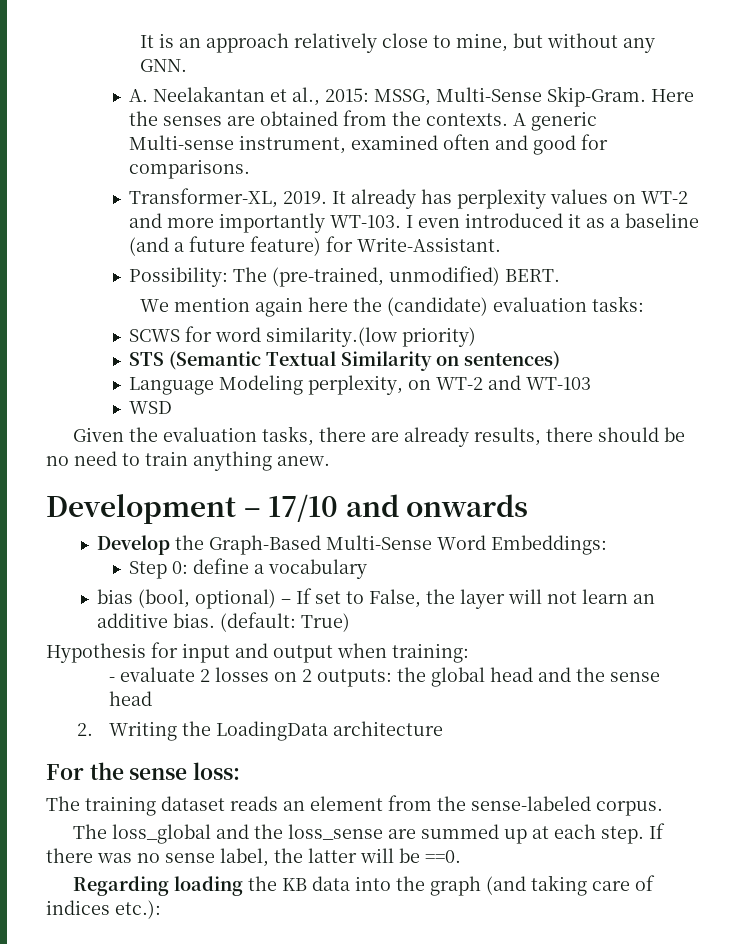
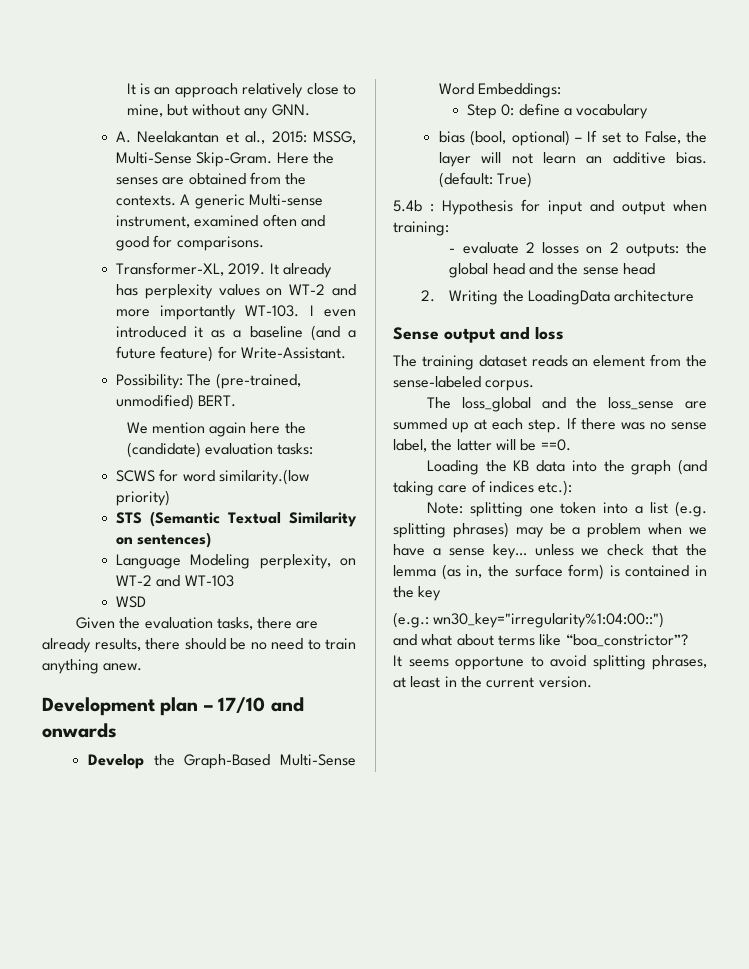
(236, 509) none -> [160,697,199,716] plan
(351, 622) none -> [393,200,434,212] 5.4b :
[46,762,241,780] For the sense loss: -> [393,326,564,343] Sense output and loss
[72,876,243,896] Regarding loading -> [426,460,479,475] Loading
(161, 909) none -> [426,501,707,517] [393,522,707,538] [393,544,707,559] [393,564,707,580] [393,586,442,601] [393,612,665,628] [393,634,688,647] [393,655,707,670] [393,676,592,688] // Note: splitting one token into a list (e.g. splitting phrases) may be a problem when we have a sense key… unless we check that the lemma (as in, the surface form) is contained in the key // (e.g.: wn30_key="irregularity%1:04:00::") // and what about terms like “boa_constrictor”? // It seems opportune to avoid splitting phrases, at least in the current version.

